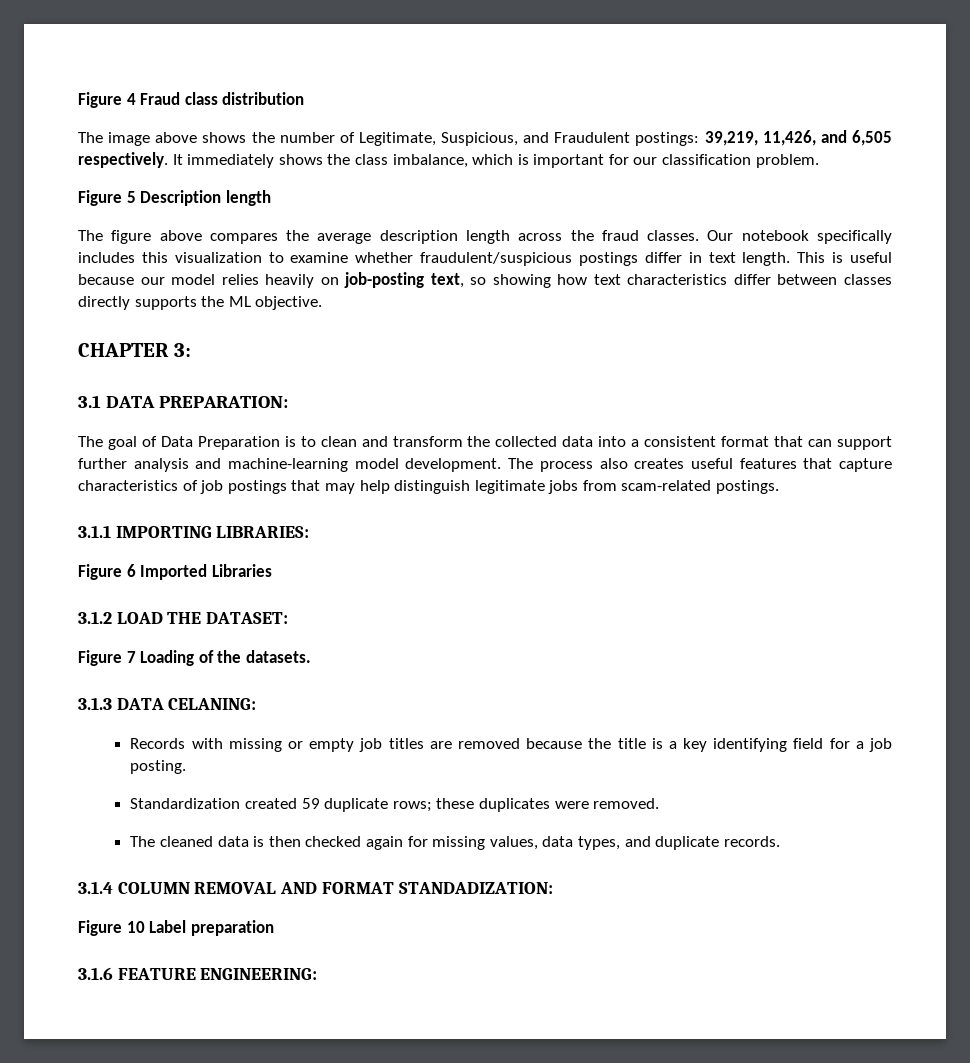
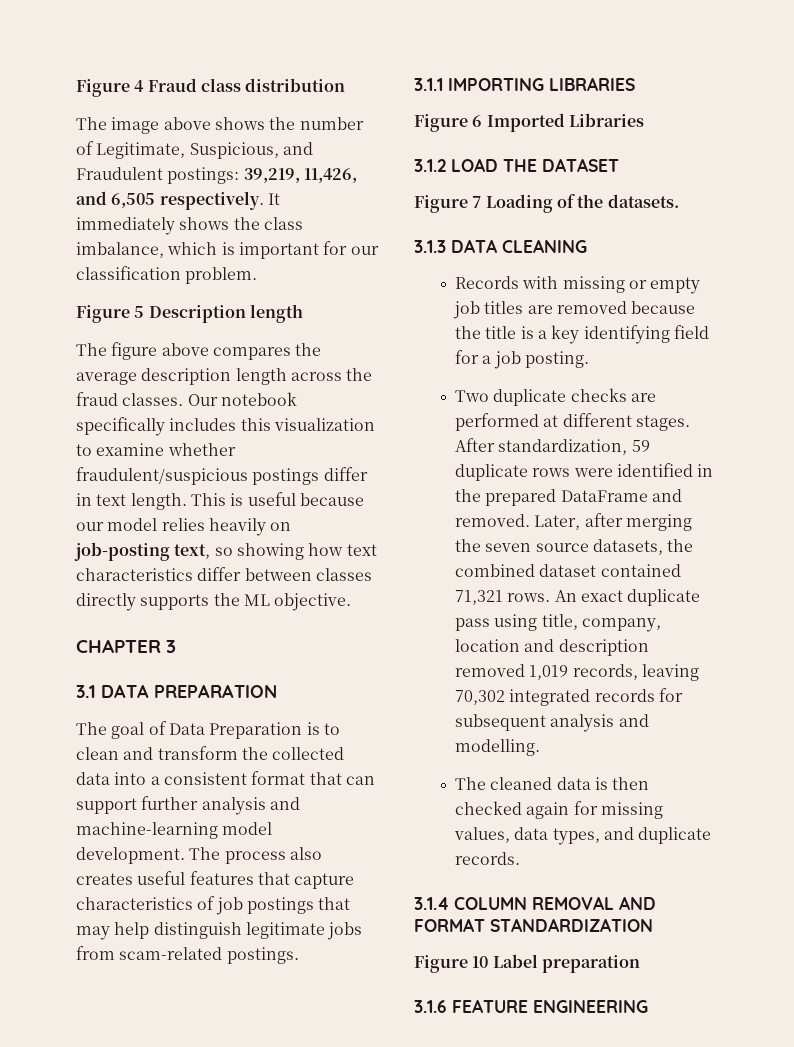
[173,343,191,357] 3: -> [166,640,177,653] 3
[159,396,289,408] PREPARATION: -> [154,684,277,698] PREPARATION
[216,526,310,538] LIBRARIES: -> [549,77,635,91] LIBRARIES
[206,612,289,624] DATASET: -> [542,158,619,172] DATASET
[168,698,257,710] CELANING: -> [502,239,587,253] CLEANING
[130,798,660,812] Standardization created 59 duplicate rows; these duplicates were removed. -> [455,388,657,406] [455,413,691,431] [455,438,650,455] [455,463,714,481] [455,489,683,506] [455,513,693,531] [455,539,694,555] [455,564,681,577] [455,589,701,606] [455,614,662,632] [455,639,649,656] [455,664,700,681] [455,688,684,706] [455,714,649,732] [455,739,541,756] Two duplicate checks are performed at different stages. After standardization, 59 duplicate rows were identified in the prepared DataFrame and removed. Later, after merging the seven source datasets, the combined dataset contained 71,321 rows. An exact duplicate pass using title, company, location and description removed 1,019 records, leaving 70,302 integrated records for subsequent analysis and modelling.
[398,882,553,894] STANDADIZATION: -> [490,918,653,932] STANDARDIZATION
[200,968,318,980] ENGINEERING: -> [533,1000,648,1013] ENGINEERING

